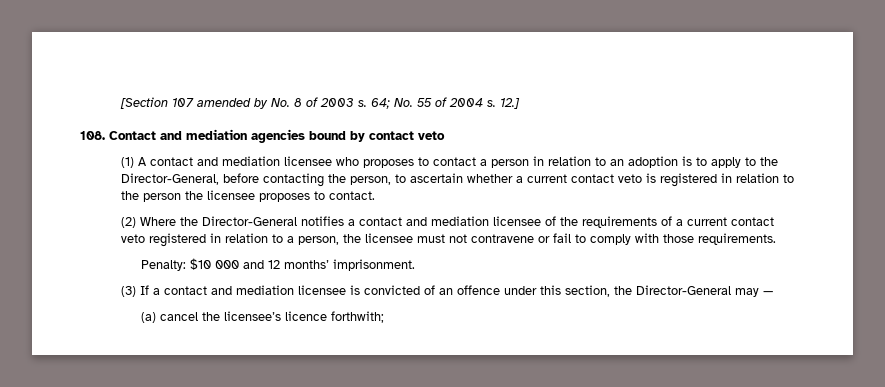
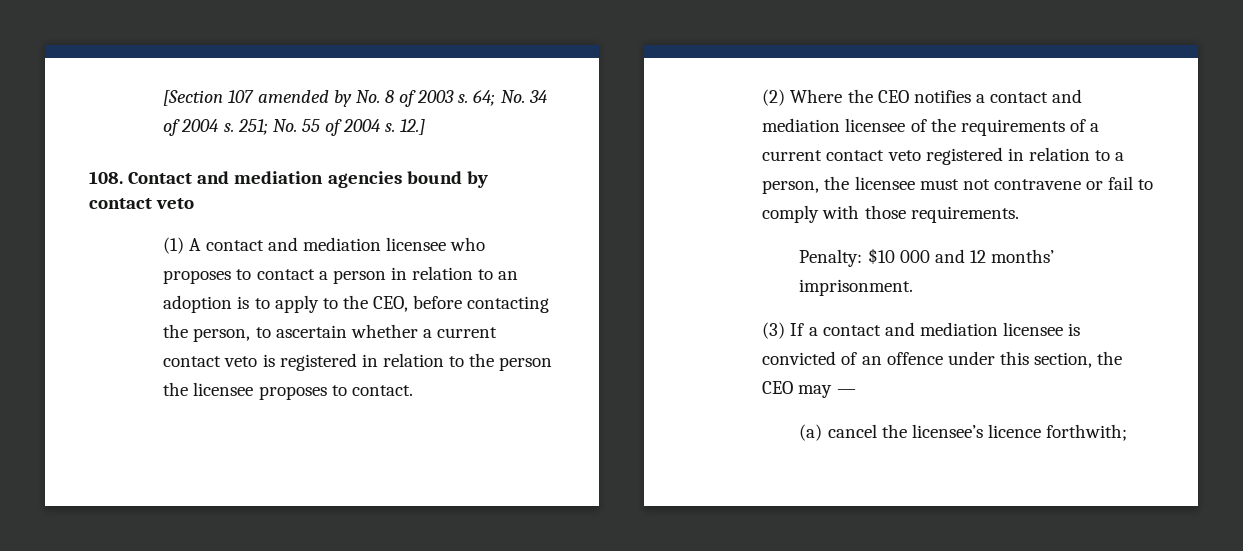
(413, 102) none -> [528,90,547,103] [163,119,297,136] 34 of 2004 s. 251; No.
[120,173,219,185] Director-General, -> [373,296,409,312] CEO,
[201,216,297,226] Director-General -> [877,90,909,103] CEO
[635,285,731,295] Director-General -> [762,381,794,394] CEO

